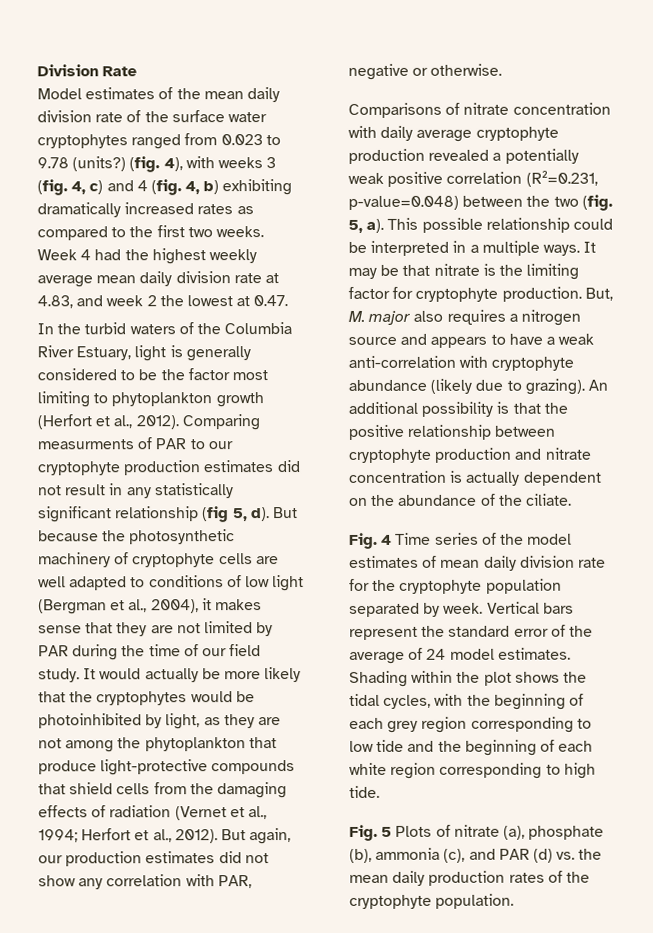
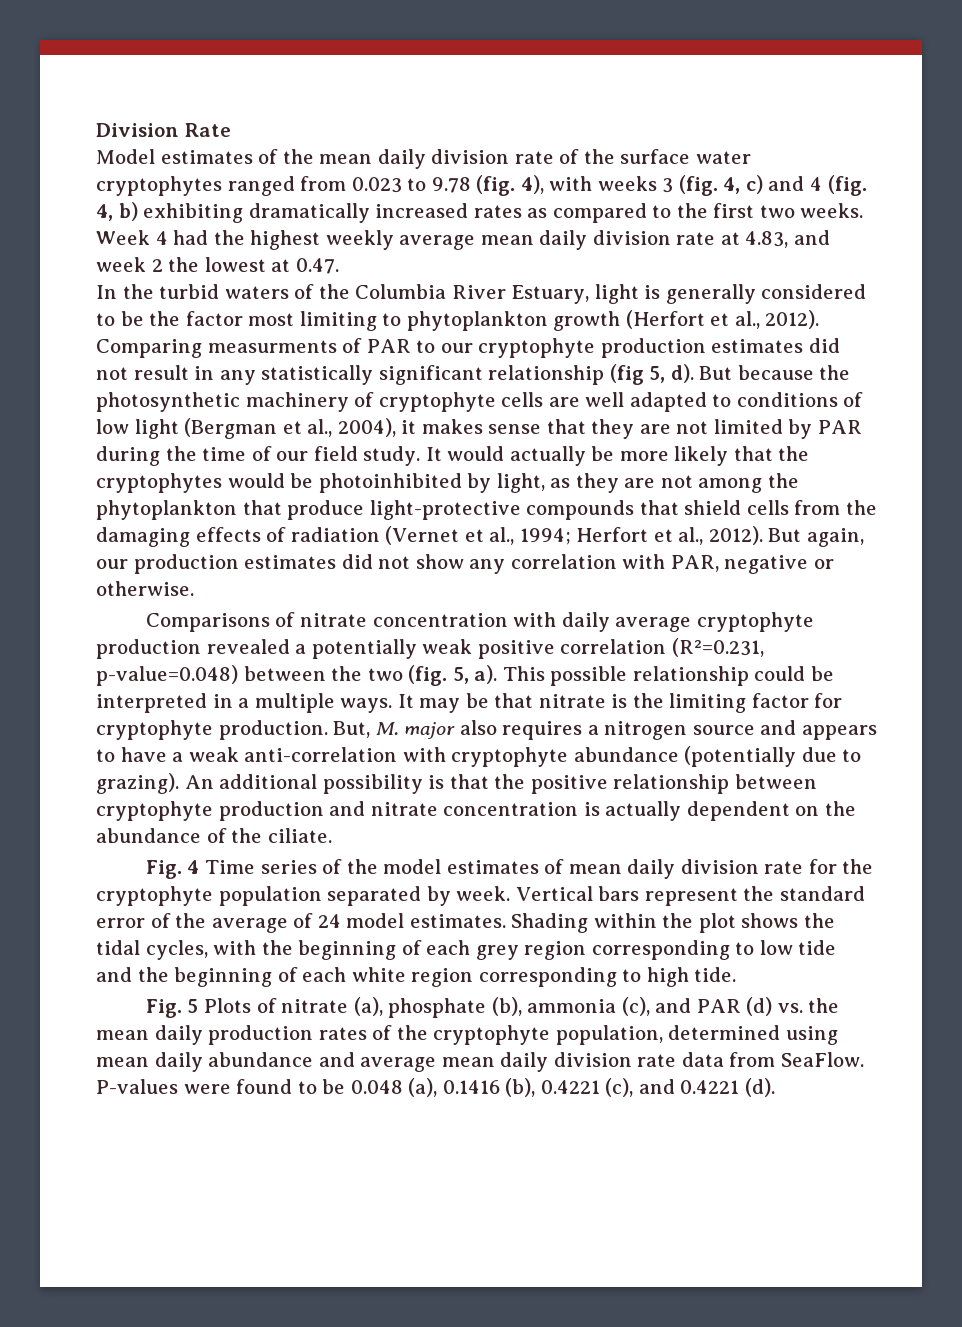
[72,156,127,172] (units?) -> (471, 185) none
[430,378,473,394] (likely -> [684,746,797,767] (potentially
[435,893,515,909] population. -> [555,1025,838,1045] [96,1052,864,1072] [96,1078,775,1097] population, determined using mean daily abundance and average mean daily division rate data from SeaFlow. P-values were found to be 0.048 (a), 0.1416 (b), 0.4221 (c), and 0.4221 (d).

